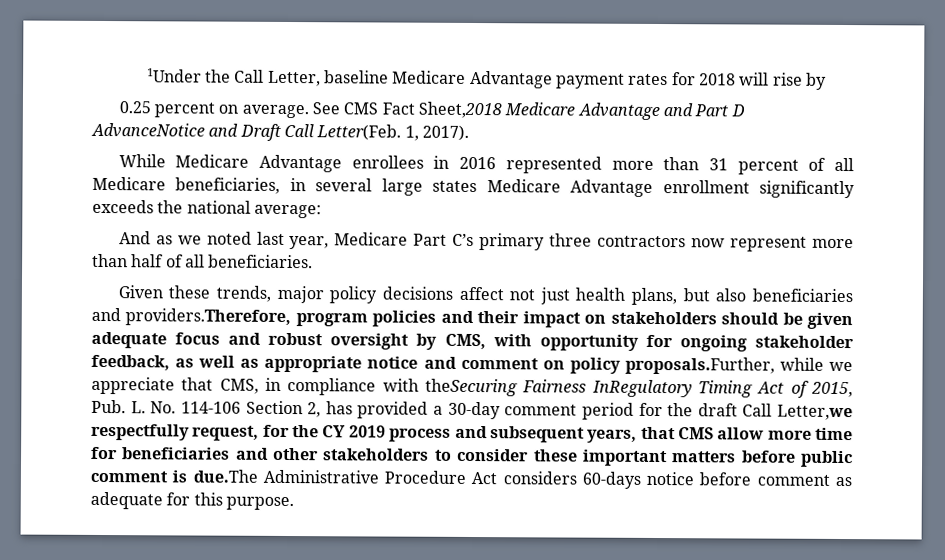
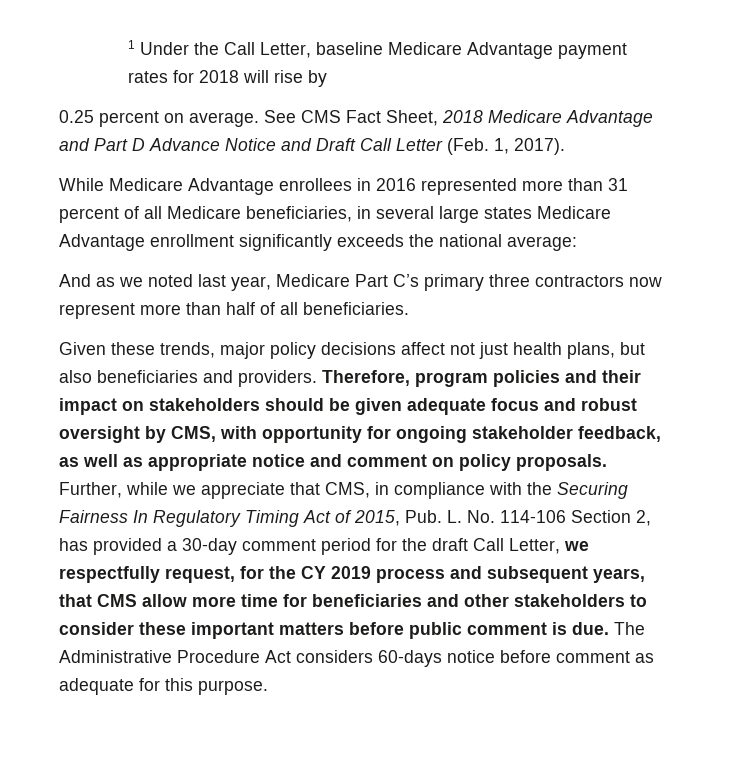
[146,68,202,83] 1Under -> [127,40,189,55] 1 Under
[417,101,502,119] Sheet,2018 -> [386,110,483,126] Sheet, 2018
[91,122,205,138] AdvanceNotice -> [149,138,276,151] Advance Notice
[316,124,402,141] Letter(Feb. -> [396,138,489,155] Letter (Feb.
[125,308,292,327] providers.Therefore, -> [238,370,410,387] providers. Therefore,
[624,356,775,375] proposals.Further, -> [516,454,607,471] [59,482,122,498] proposals. Further,
[425,378,692,398] theSecuring Fairness InRegulatory -> [527,482,628,499] [59,510,241,527] the Securing Fairness In Regulatory
[777,404,853,421] Letter,we -> [509,538,589,554] Letter, we
[192,469,258,483] due.The -> [572,622,645,635] due. The

